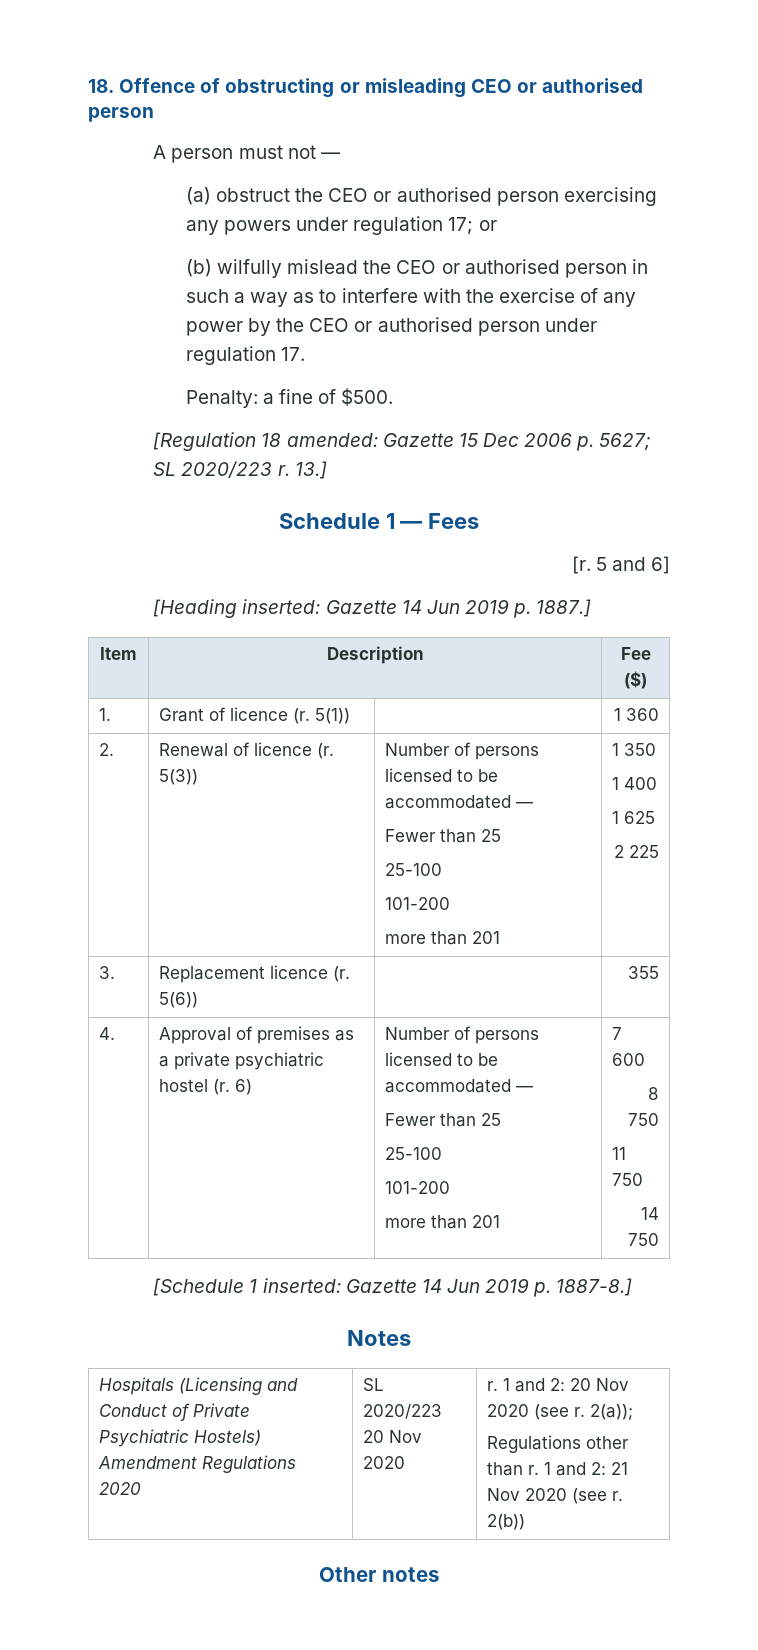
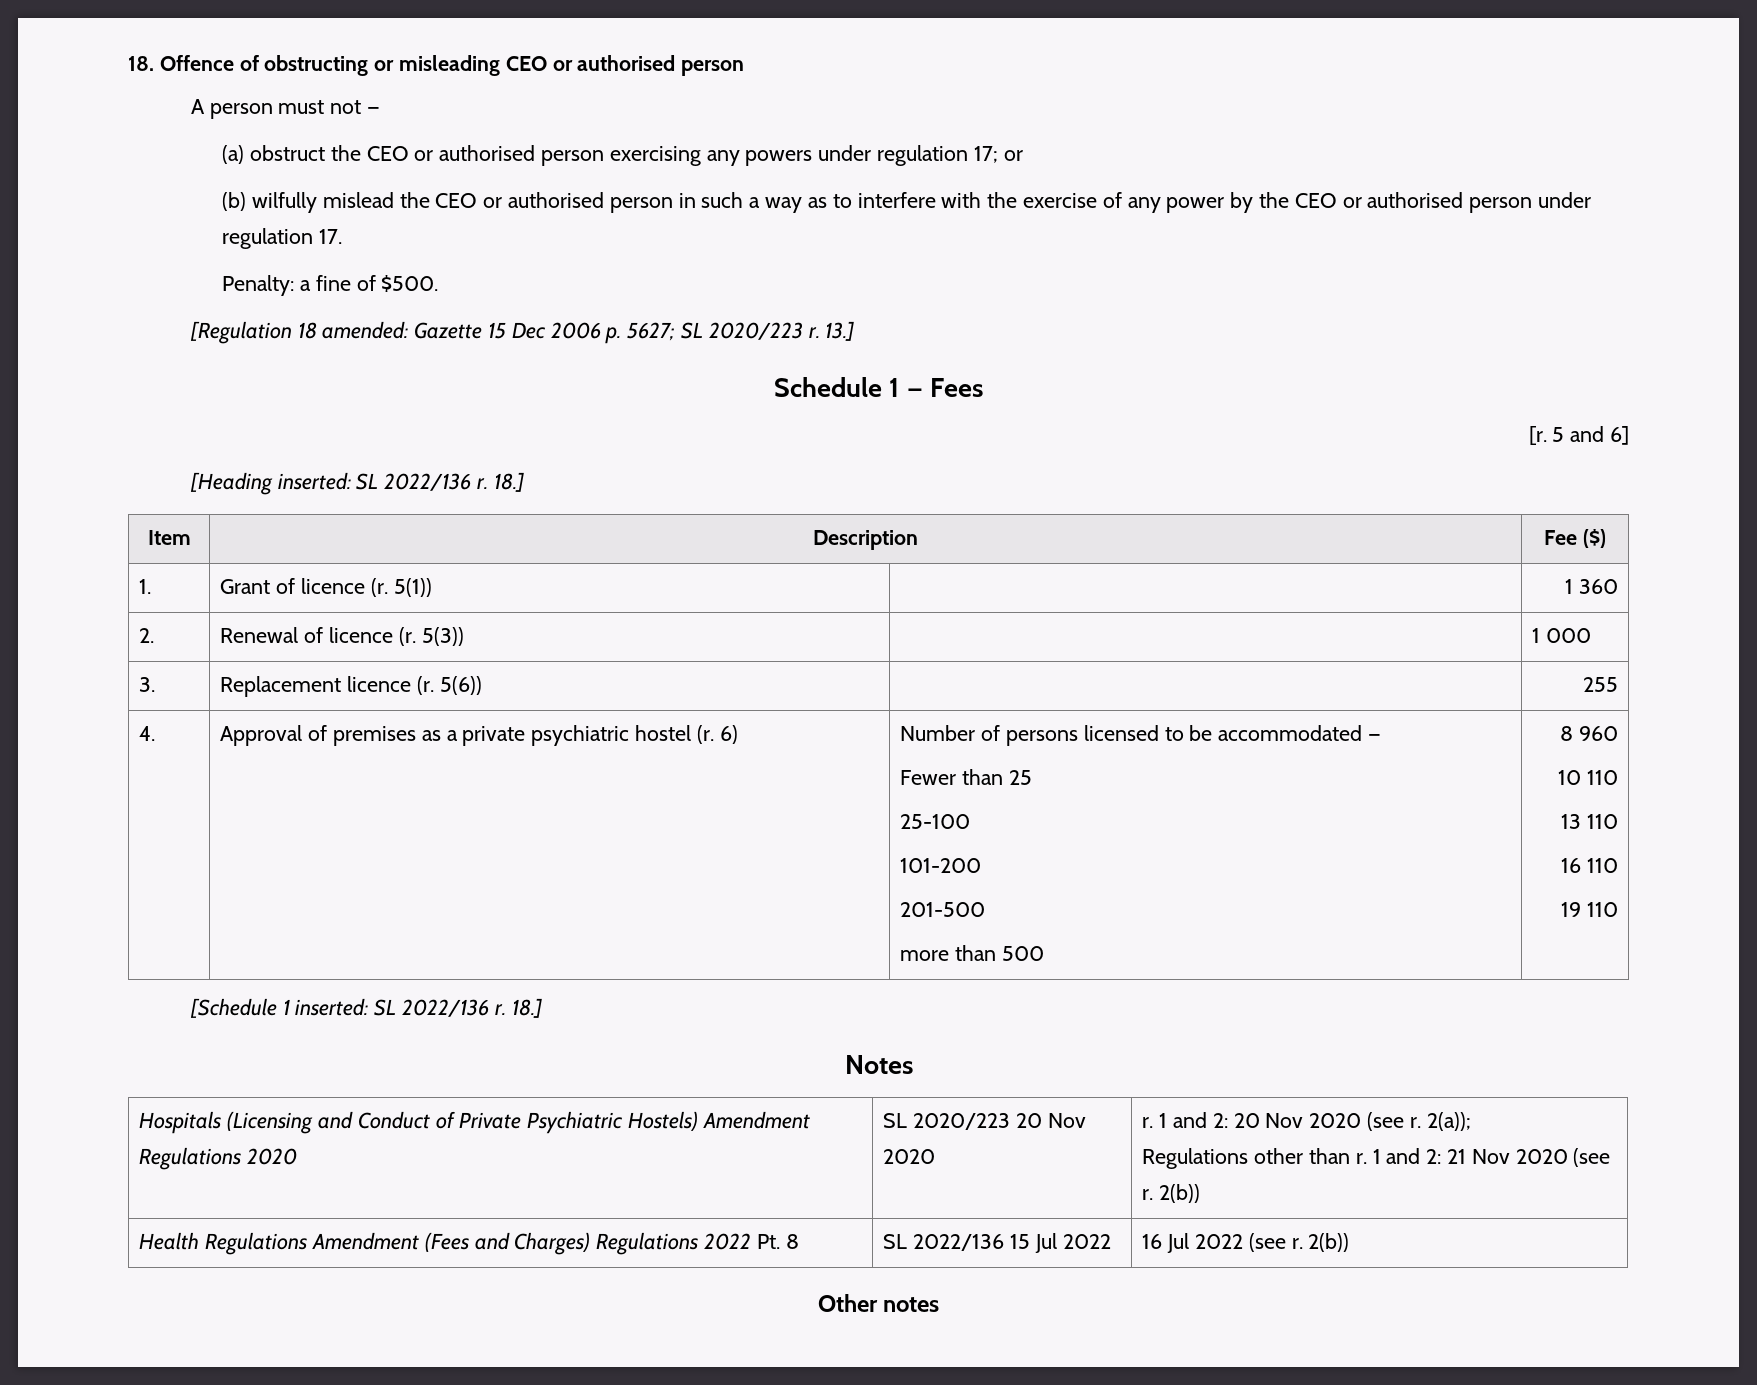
[325,599,592,618] Gazette 14 Jun 2019 p. 1887.] -> [356,472,524,492] SL 2022/136 r. 18.]
[385,742,540,760] [385,768,499,782] [385,795,534,809] [385,829,502,843] [385,863,443,876] [385,897,451,910] [385,931,501,945] [612,743,657,756] [612,777,658,790] [612,811,656,824] [613,845,659,858] Number of persons licensed to be accommodated — // Fewer than 25 // 25-100 // 101-200 // more than 201 | 1 350 // 1 400 // 1 625 // 2 225 -> [1532,628,1592,643] | 1 000
[627,966,659,979] 355 -> [1582,677,1618,692] 255
[385,1215,501,1229] [612,1027,623,1040] [612,1053,646,1066] [647,1087,659,1100] [627,1113,659,1126] [612,1147,627,1160] [612,1173,644,1186] [640,1207,659,1220] [627,1233,659,1246] [153,1278,633,1297] // more than 201 | 7 600 // 8 750 // 11 750 // 14 750 // [Schedule 1 inserted: Gazette 14 Jun 2019 p. 1887-8.] -> [900,902,986,917] [900,945,1045,961] [1559,726,1618,741] [1557,770,1618,785] [1560,814,1618,829] [1560,858,1618,873] [1560,902,1618,917] [189,998,542,1018] // 201-500 // more than 500 | 8 960 // 10 110 // 13 110 // 16 110 // 19 110 // [Schedule 1 inserted: SL 2022/136 r. 18.]
(526, 1522) none -> [139,1232,799,1255] [883,1233,1111,1253] [1142,1233,1350,1253] // Health Regulations Amendment (Fees and Charges) Regulations 2022 Pt. 8 | SL 2022/136 15 Jul 2022 | 16 Jul 2022 (see r. 2(b))

